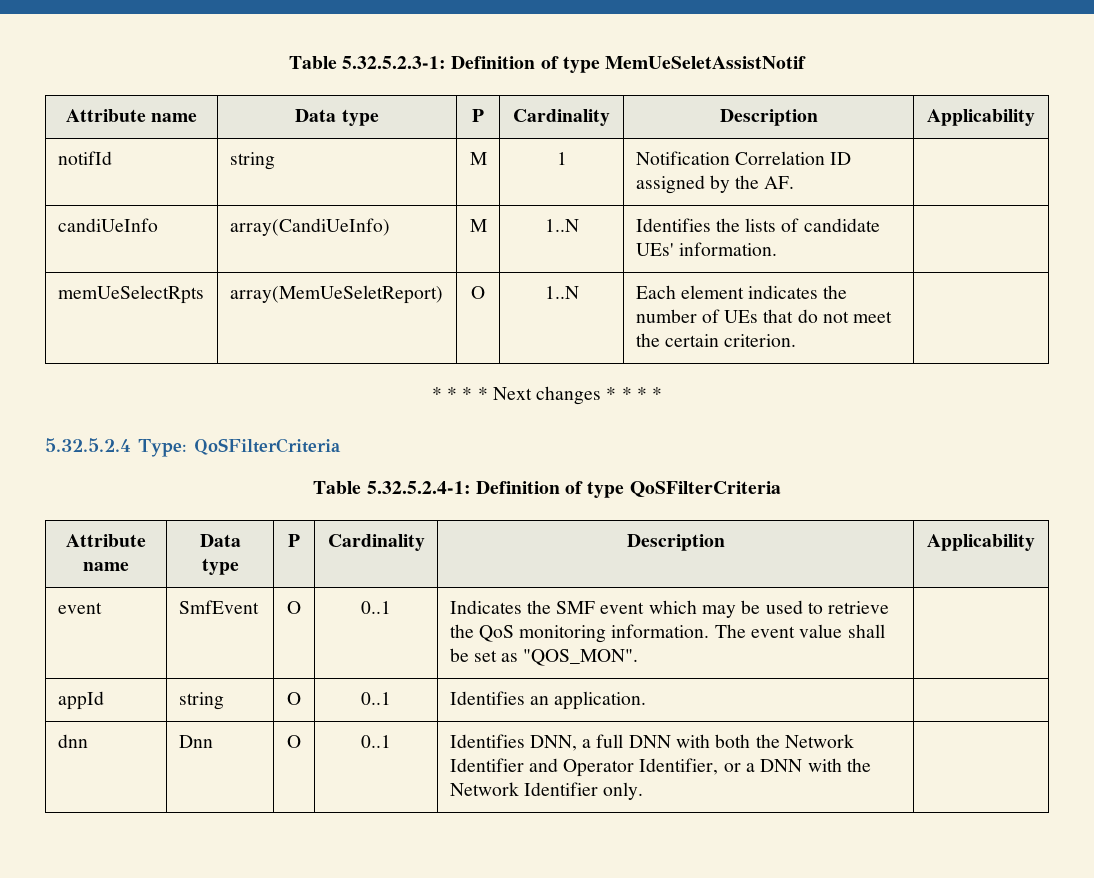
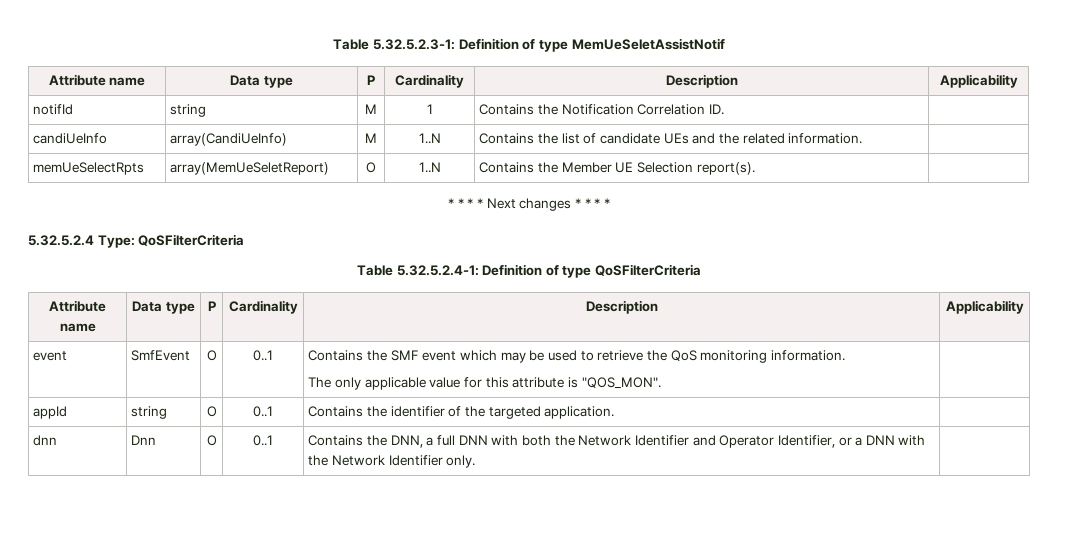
[635,151,852,165] [635,175,795,194] [57,218,158,232] [229,218,390,236] [469,219,487,232] [544,219,579,232] [635,218,880,232] [635,243,674,256] Notification Correlation ID assigned by the AF. | // candiUeInfo | array(CandiUeInfo) | M | 1..N | Identifies the lists of candidate UEs' -> [479,104,725,115] [33,133,108,144] [170,133,288,146] [365,133,377,143] [418,133,441,144] [479,133,785,144] Contains the Notification Correlation ID. | // candiUeInfo | array(CandiUeInfo) | M | 1..N | Contains the list of candidate UEs and the related
[635,285,848,299] [635,309,893,323] [635,333,797,347] Each element indicates the number of UEs that do not meet the certain criterion. -> [479,162,755,175] Contains the Member UE Selection report(s).
[449,600,522,614] Indicates -> [308,350,364,361] Contains
[714,624,885,638] [449,648,519,662] The event value shall be set as -> [308,377,578,390] // The only applicable value for this attribute is
[449,691,549,705] Identifies an -> [308,406,541,419] Contains the identifier of the targeted
[449,734,525,748] Identifies -> [308,435,388,446] Contains the

